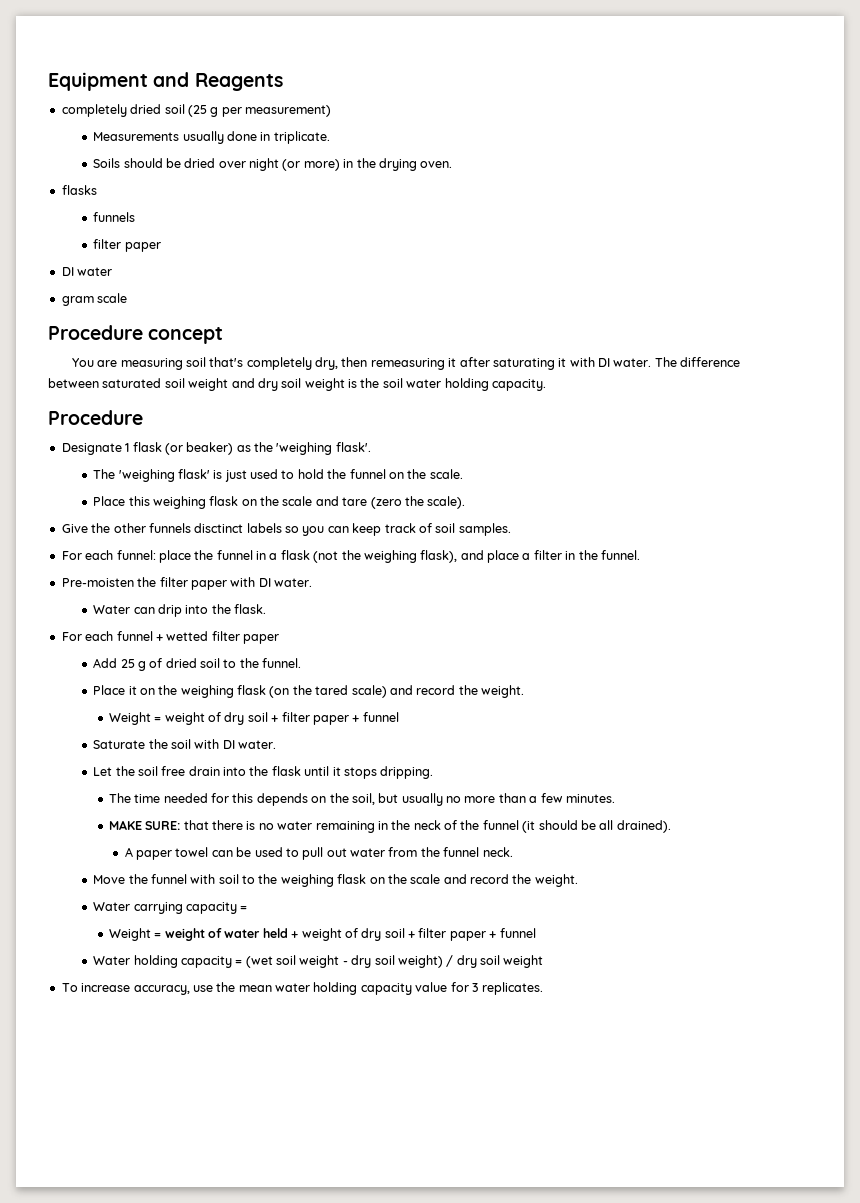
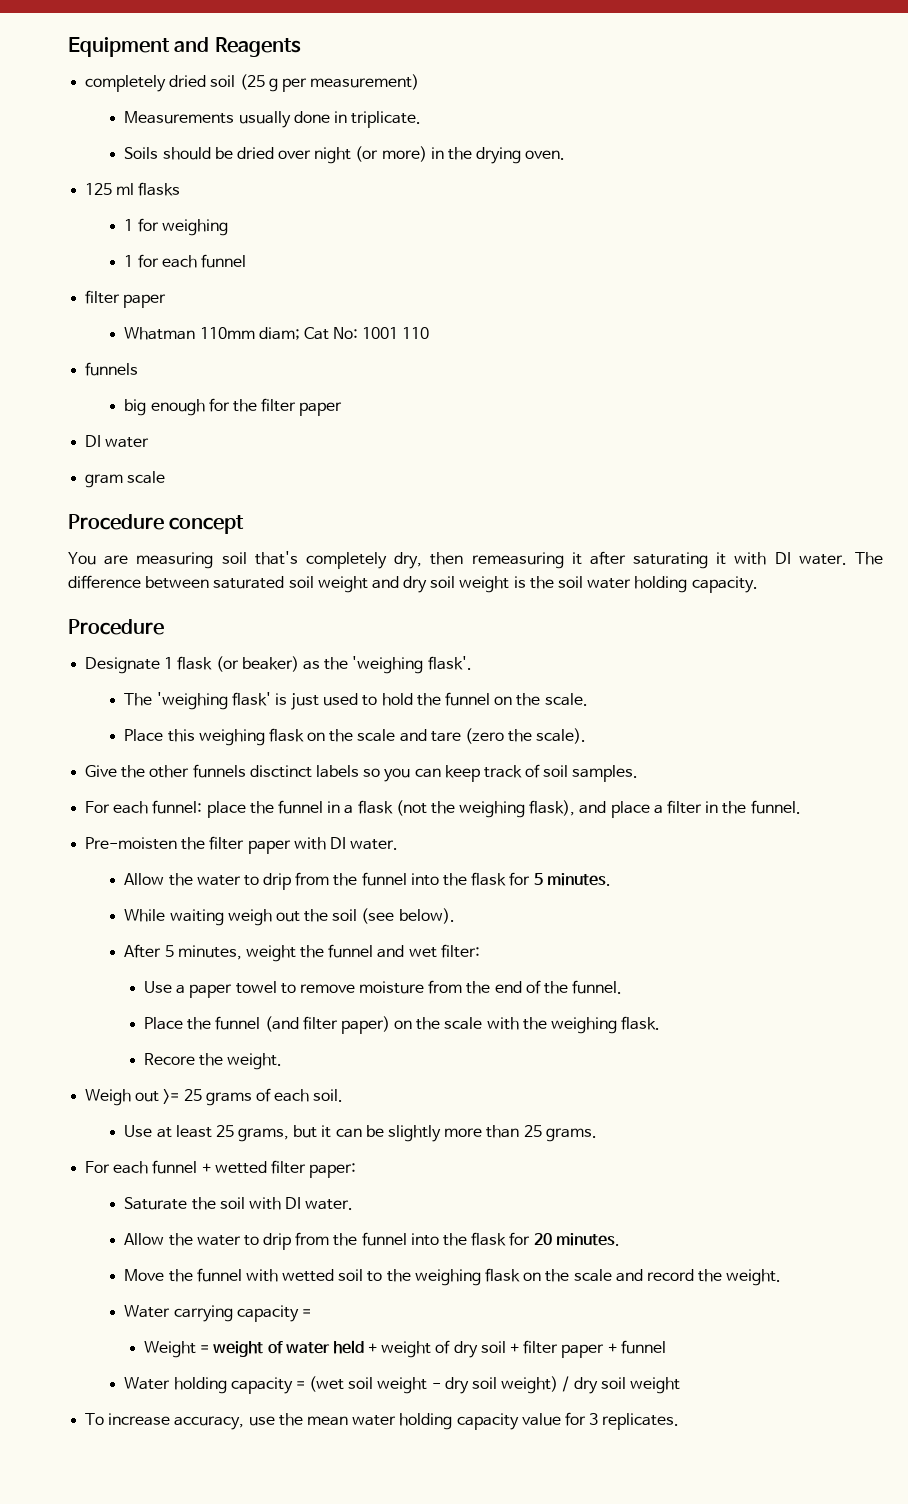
(453, 164) none -> [85,183,135,195] 125 ml
[93,212,136,222] funnels // -> [124,218,228,236] [124,254,246,268] [85,290,167,308] [124,327,430,340] [85,362,139,376] [124,398,257,416] 1 for weighing // 1 for each funnel // filter paper // Whatman 110mm diam; Cat No: 1001 110 // funnels // big enough for the
[93,604,267,617] Water can drip into the flask. -> [124,872,611,890] [124,908,455,926] [124,944,480,962] [143,980,623,998] [143,1016,661,1034] [143,1053,283,1070] [85,1088,344,1106] [124,1125,597,1142] Allow the water to drip from the funnel into the flask for 5 minutes. // While waiting weigh out the soil (see below). // After 5 minutes, weight the funnel and wet filter: // Use a paper towel to remove moisture from the end of the funnel. // Place the funnel (and filter paper) on the scale with the weighing flask. // Recore the weight. // Weigh out >= 25 grams of each soil. // Use at least 25 grams, but it can be slightly more than 25 grams.
[243,634,279,644] [93,658,302,671] [93,685,525,698] [108,712,399,725] paper // Add 25 g of dried soil to the funnel. // Place it on the weighing flask (on the tared scale) and record the weight. // Weight = weight of dry soil + filter paper + funnel -> [309,1163,357,1178] paper:
[93,766,434,779] [108,793,615,806] [108,820,671,833] [124,847,513,860] Let the soil free drain into the flask until it stops dripping. // The time needed for this depends on the soil, but usually no more than a few minutes. // MAKE SURE: that there is no water remaining in the neck of the funnel (it should be all drained). // A paper towel can be used to pull out water from the funnel neck. -> [124,1232,620,1250] Allow the water to drip from the funnel into the flask for 20 minutes.
(216, 879) none -> [282,1269,335,1282] wetted

